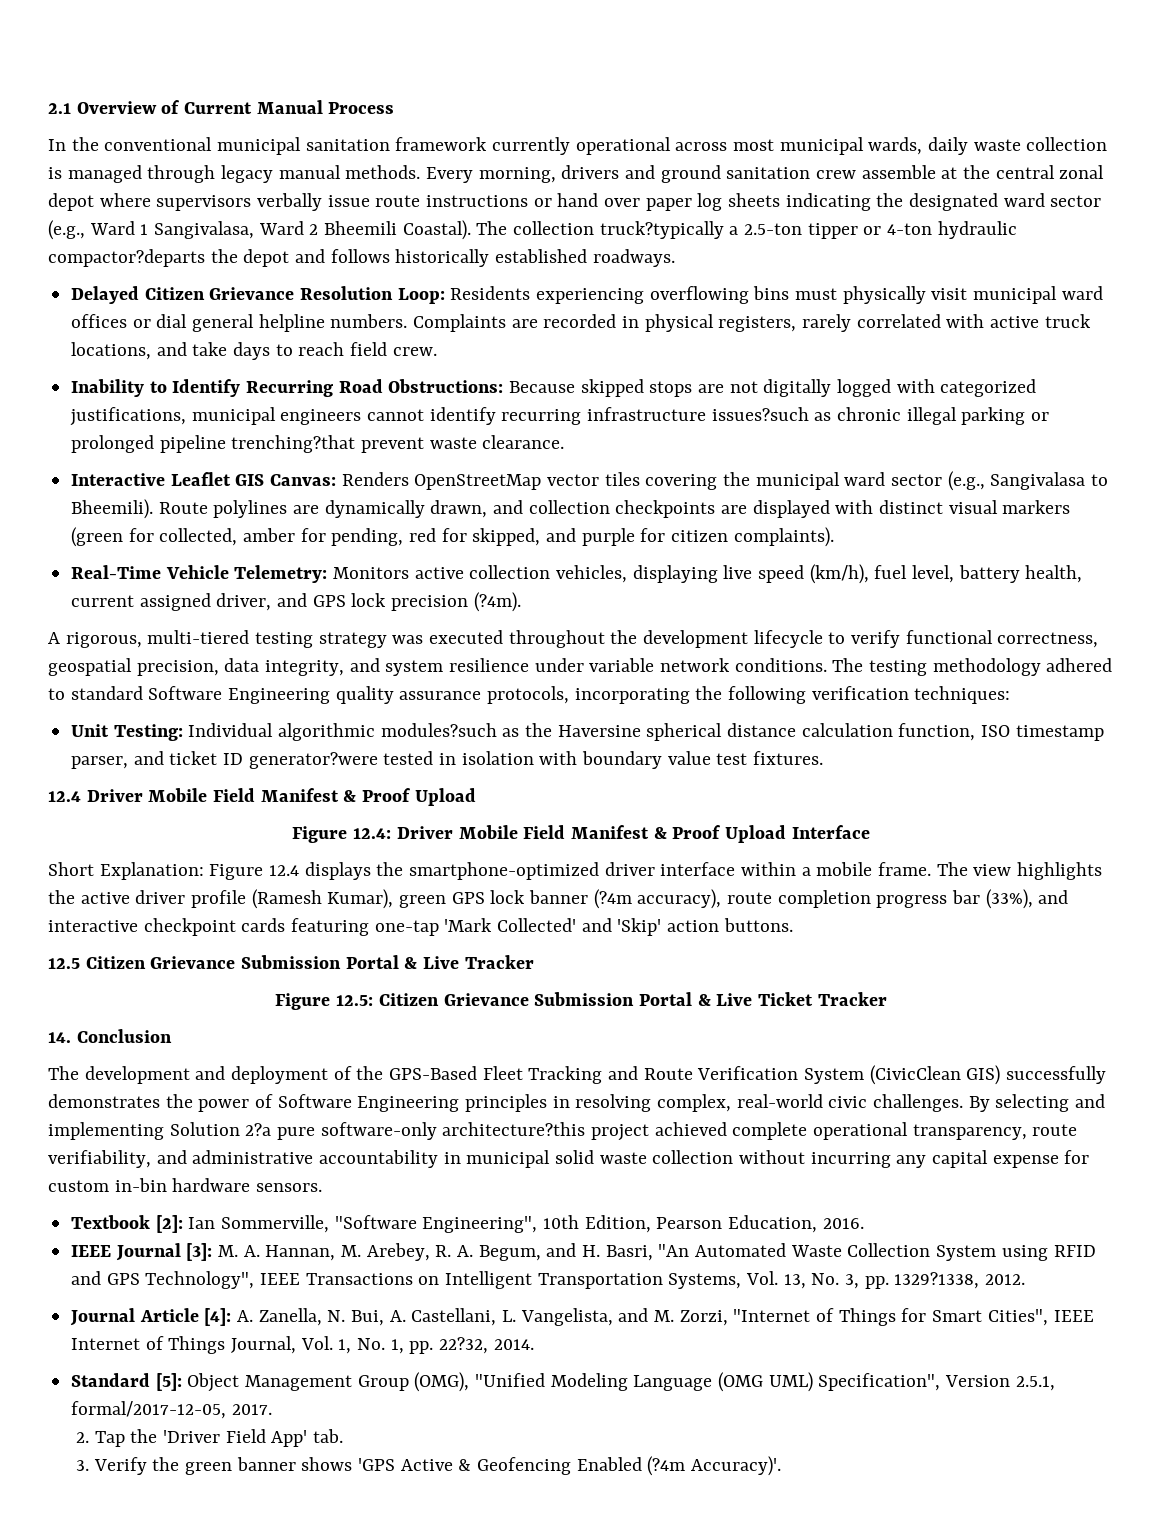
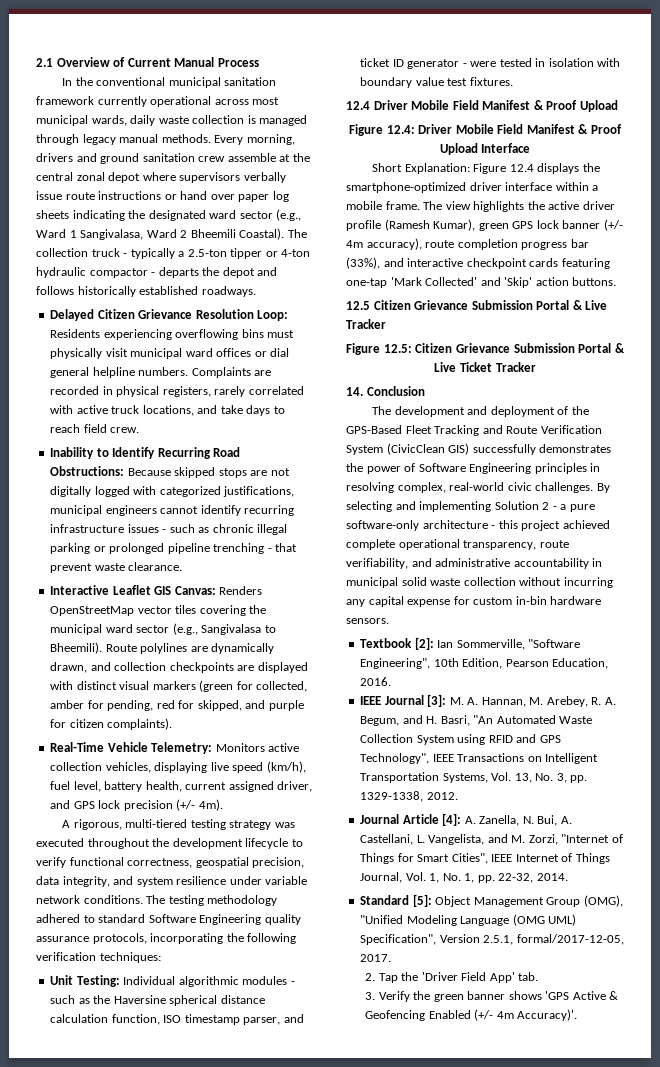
[599,221,724,239] truck?typically -> [91,248,175,259] truck - typically
[48,249,205,267] compactor?departs -> [89,267,199,278] compactor - departs
[711,407,809,421] issues?such -> [127,524,195,533] issues - such
[231,435,356,453] trenching?that -> [213,543,298,554] trenching - that
[473,592,521,612] (?4m). -> [176,799,223,811] (+/- 4m).
[380,723,497,737] modules?such -> [242,976,295,985] [50,995,76,1004] modules - such
[248,752,378,769] generator?were -> [407,59,497,69] generator - were
[593,889,632,909] (?4m -> [603,219,623,231] [346,240,363,248] (+/- 4m
[245,1122,586,1140] 2?a pure software-only architecture?this -> [542,502,595,512] [346,520,518,531] 2 - a pure software-only architecture - this
[894,1272,980,1289] 1329?1338, -> [360,791,424,802] 1329-1338,
[439,1337,489,1354] 22?32, -> [498,873,534,883] 22-32,
[647,1456,686,1476] (?4m -> [474,1009,514,1021] (+/- 4m

